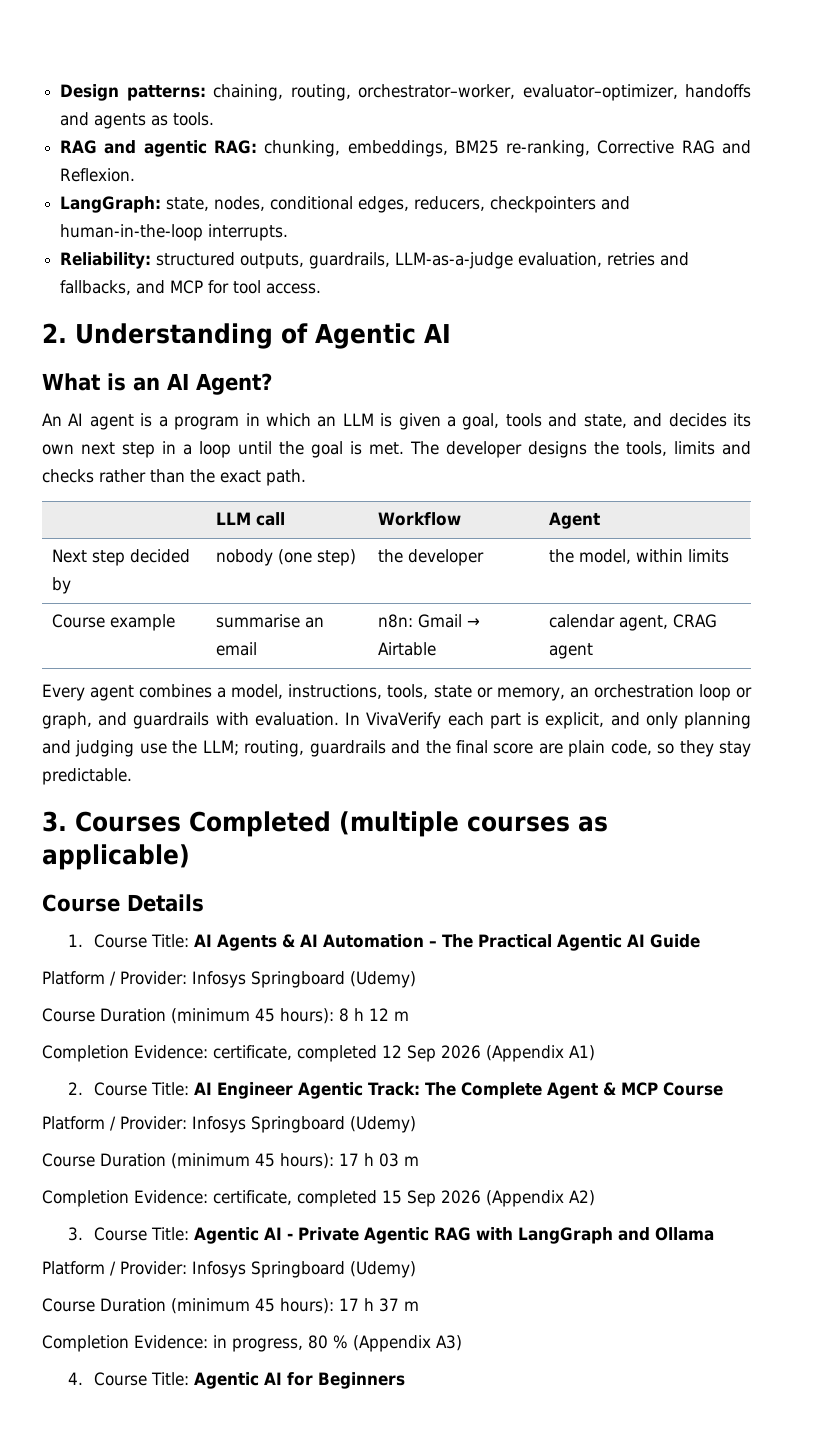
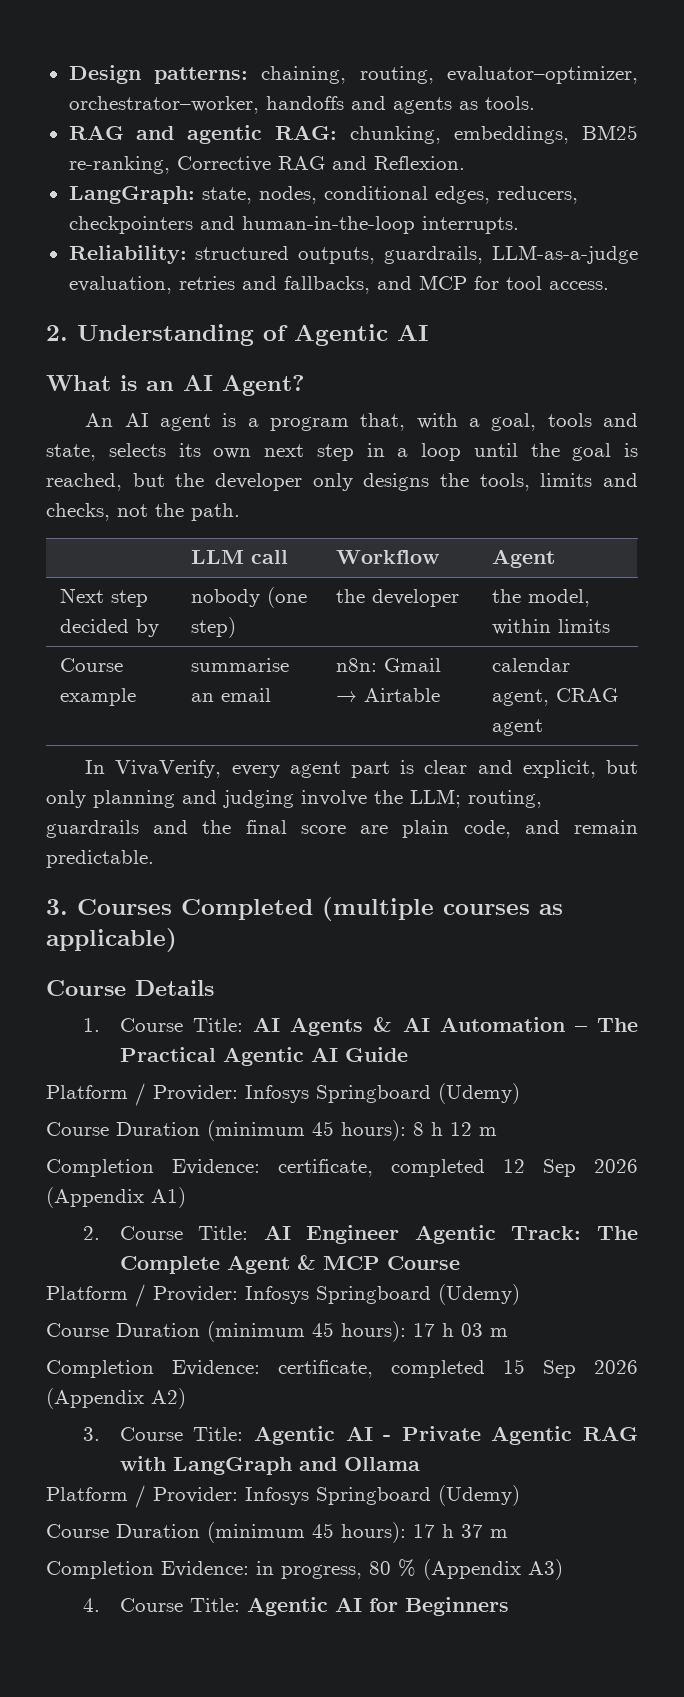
[358,84,678,101] orchestrator–worker, evaluator–optimizer, -> [447,66,638,84] [68,96,259,114] evaluator–optimizer, orchestrator–worker,
[245,413,441,430] in which an LLM is given -> [360,413,458,431] that, with
[633,413,727,427] and decides -> [108,443,166,457] selects
[369,441,522,458] met. The developer -> [46,473,353,491] reached, but the developer only
[42,469,261,483] checks rather than the exact -> [46,503,184,521] checks, not the
[42,684,753,701] [42,712,640,729] Every agent combines a model, instructions, tools, state or memory, an orchestration loop or graph, and guardrails with evaluation. In VivaVerify each part is explicit, and -> [85,760,639,778] In VivaVerify, every agent part is clear and explicit, but
[139,743,167,754] use -> [301,790,367,806] involve
[657,740,751,757] so they stay -> [524,820,638,834] and remain

